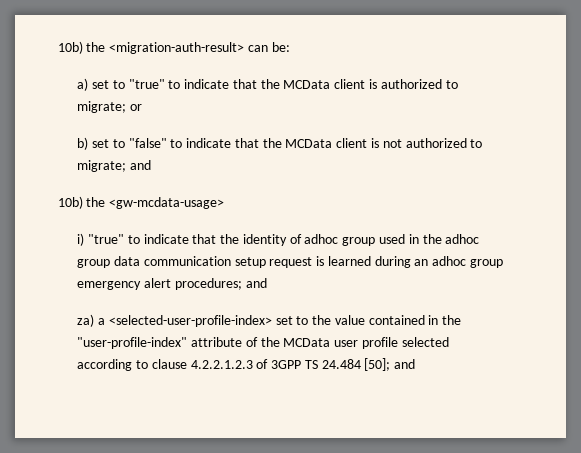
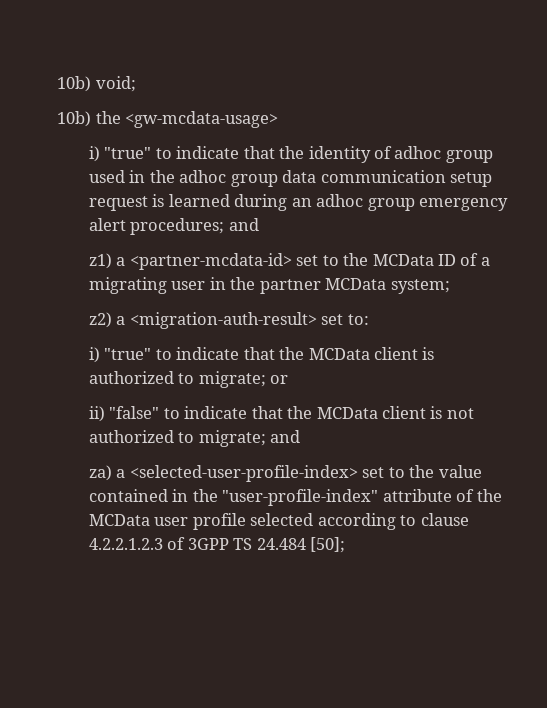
[57,41,290,54] [77,78,458,91] [77,101,143,113] [77,137,483,150] [77,160,152,172] 10b) the <migration-auth-result> can be: // a) set to "true" to indicate that the MCData client is authorized to migrate; or // b) set to "false" to indicate that the MCData client is not authorized to migrate; and -> [57,76,136,92] 10b) void;
(267, 283) none -> [88,253,490,270] [88,277,450,294] [88,312,369,329] [88,347,435,363] [88,371,289,388] [88,406,474,422] [88,430,301,447] // z1) a <partner-mcdata-id> set to the MCData ID of a migrating user in the partner MCData system; // z2) a <migration-auth-result> set to: // i) "true" to indicate that the MCData client is authorized to migrate; or // ii) "false" to indicate that the MCData client is not authorized to migrate; and
[394,359,416,369] and -> (346, 545) none

